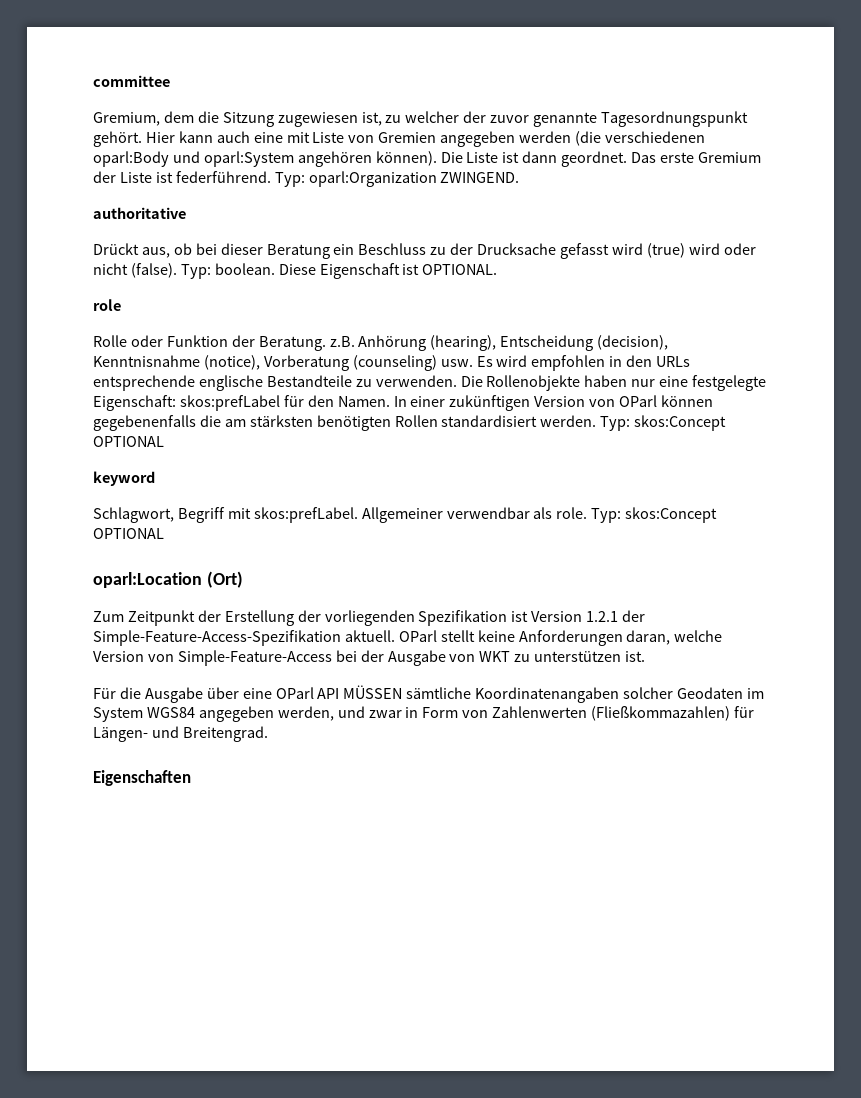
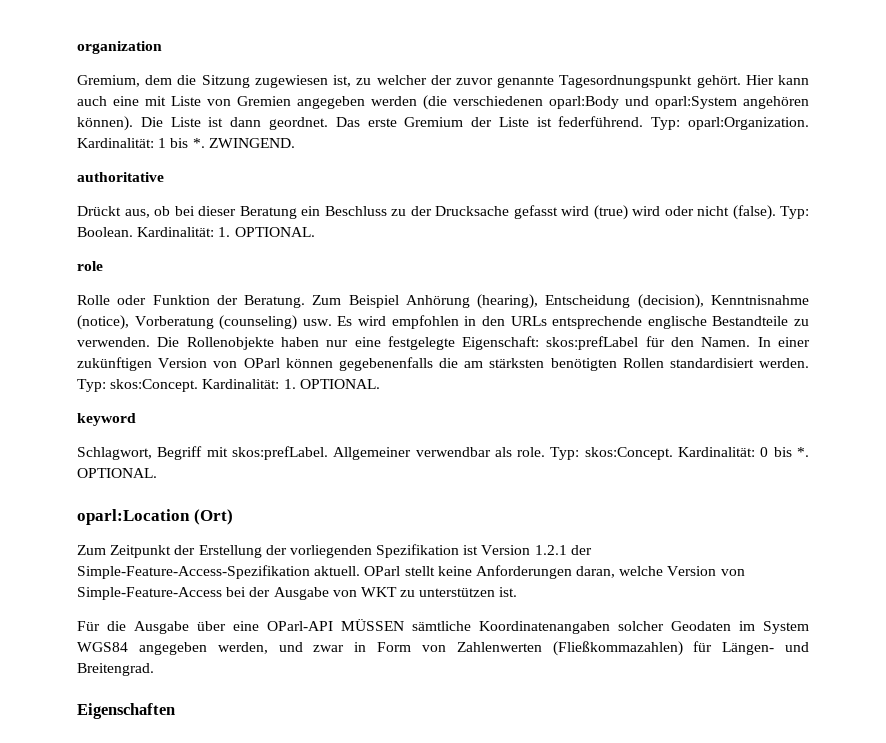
[93,75,170,87] committee -> [77,41,162,54] organization
[308,171,437,187] oparl:Organization -> [688,117,809,130] [77,138,205,148] oparl:Organization. Kardinalität: 1 bis *.
[214,263,420,279] boolean. Diese Eigenschaft ist -> [77,227,231,237] Boolean. Kardinalität: 1.
[329,336,355,347] z.B. -> [312,295,399,308] Zum Beispiel
[634,415,727,431] [93,436,164,447] skos:Concept OPTIONAL -> [110,379,380,392] skos:Concept. Kardinalität: 1. OPTIONAL.
[625,507,718,523] [93,528,164,539] skos:Concept OPTIONAL -> [584,447,809,460] [77,468,157,478] skos:Concept. Kardinalität: 0 bis *. OPTIONAL.
[275,687,340,699] OParl API -> [267,621,333,631] OParl-API

